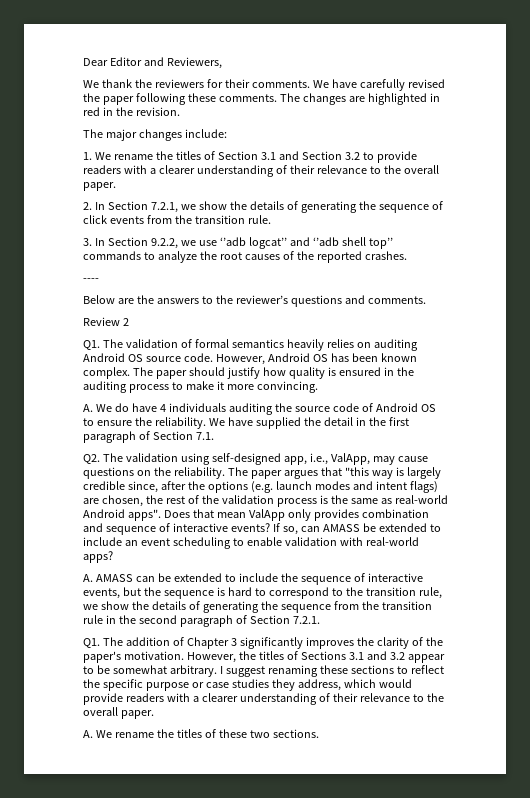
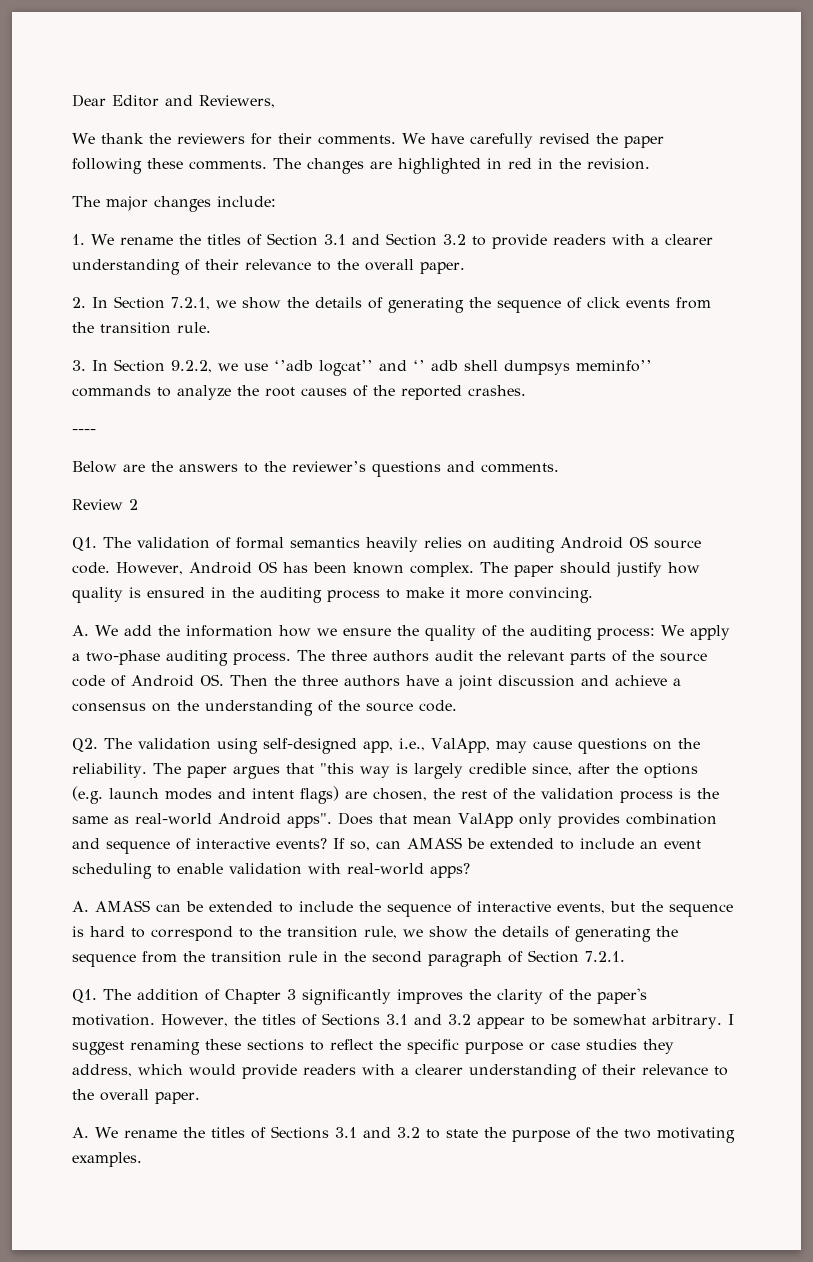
[312,237,393,249] ‘’adb shell top’’ -> [413,360,652,375] ‘’ adb shell dumpsys meminfo’’
[114,403,273,415] do have 4 individuals auditing -> [123,625,730,641] [72,650,627,666] add the information how we ensure the quality of the auditing process: We apply a two-phase auditing process. The three authors audit the relevant parts of
[420,404,436,412] [83,417,409,429] [83,431,214,443] OS to ensure the reliability. We have supplied the detail in the first paragraph of Section 7.1. -> [200,674,681,690] [72,700,457,716] OS. Then the three authors have a joint discussion and achieve a consensus on the understanding of the source code.
[218,729,319,738] these two sections. -> [270,1126,735,1143] [72,1152,142,1167] Sections 3.1 and 3.2 to state the purpose of the two motivating examples.

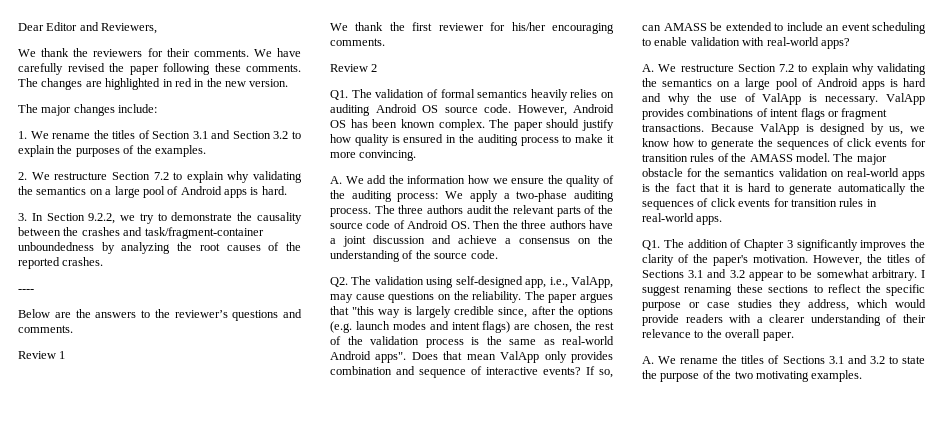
[587,158,650,170] revision. -> [225,79,289,87] new version.
[491,234,713,249] [72,259,465,275] [72,296,711,313] [72,322,211,334] provide readers with a clearer understanding of their relevance to the overall paper. // 2. In Section 7.2.1, we show the details of generating the sequence of click events from the transition rule. -> [18,145,206,157] [18,171,302,183] [18,186,287,198] explain the purposes of the examples. // 2. We restructure Section 7.2 to explain why validating the semantics on a large pool of Android apps is hard.
[244,360,652,376] [72,385,231,400] use ‘’adb logcat’’ and ‘’ adb shell dumpsys meminfo’’ commands to analyze -> [139,212,302,224] [18,227,264,239] [18,242,171,254] try to demonstrate the causality between the crashes and task/fragment-container unboundedness by analyzing
(559, 468) none -> [18,351,66,359] [330,22,614,34] [330,38,385,46] // Review 1 // We thank the first reviewer for his/her encouraging comments.
[95,900,733,917] [72,926,678,942] [72,950,625,967] AMASS can be extended to include the sequence of interactive events, but the sequence is hard to correspond to the transition rule, we show the details of generating the sequence from the transition rule in the second paragraph of Section 7.2.1. -> [658,63,926,75] [642,78,926,90] [642,93,925,105] [642,108,888,120] [642,123,925,135] [642,138,926,150] [642,153,887,165] [642,168,925,180] [642,183,925,195] [642,198,877,210] [642,213,723,225] We restructure Section 7.2 to explain why validating the semantics on a large pool of Android apps is hard and why the use of ValApp is necessary. ValApp provides combinations of intent flags or fragment transactions. Because ValApp is designed by us, we know how to generate the sequences of click events for transition rules of the AMASS model. The major obstacle for the semantics validation on real-world apps is the fact that it is hard to generate automatically the sequences of click events for transition rules in real-world apps.

